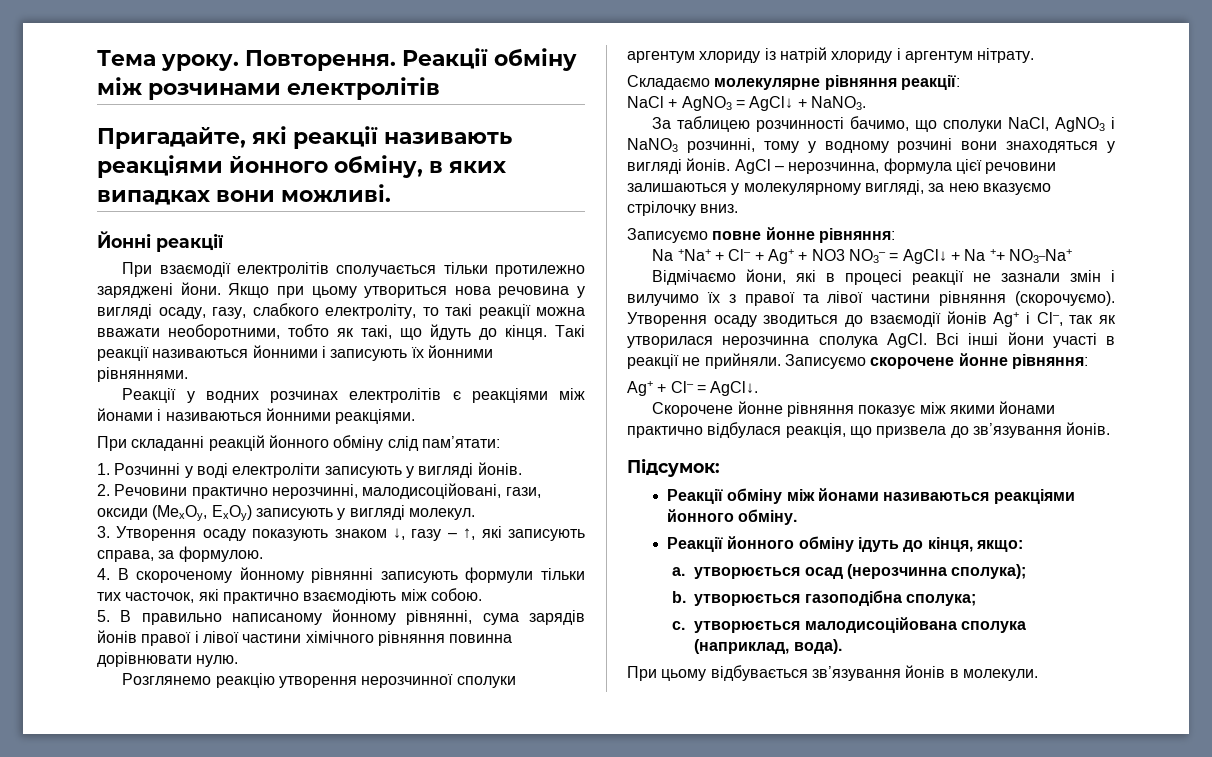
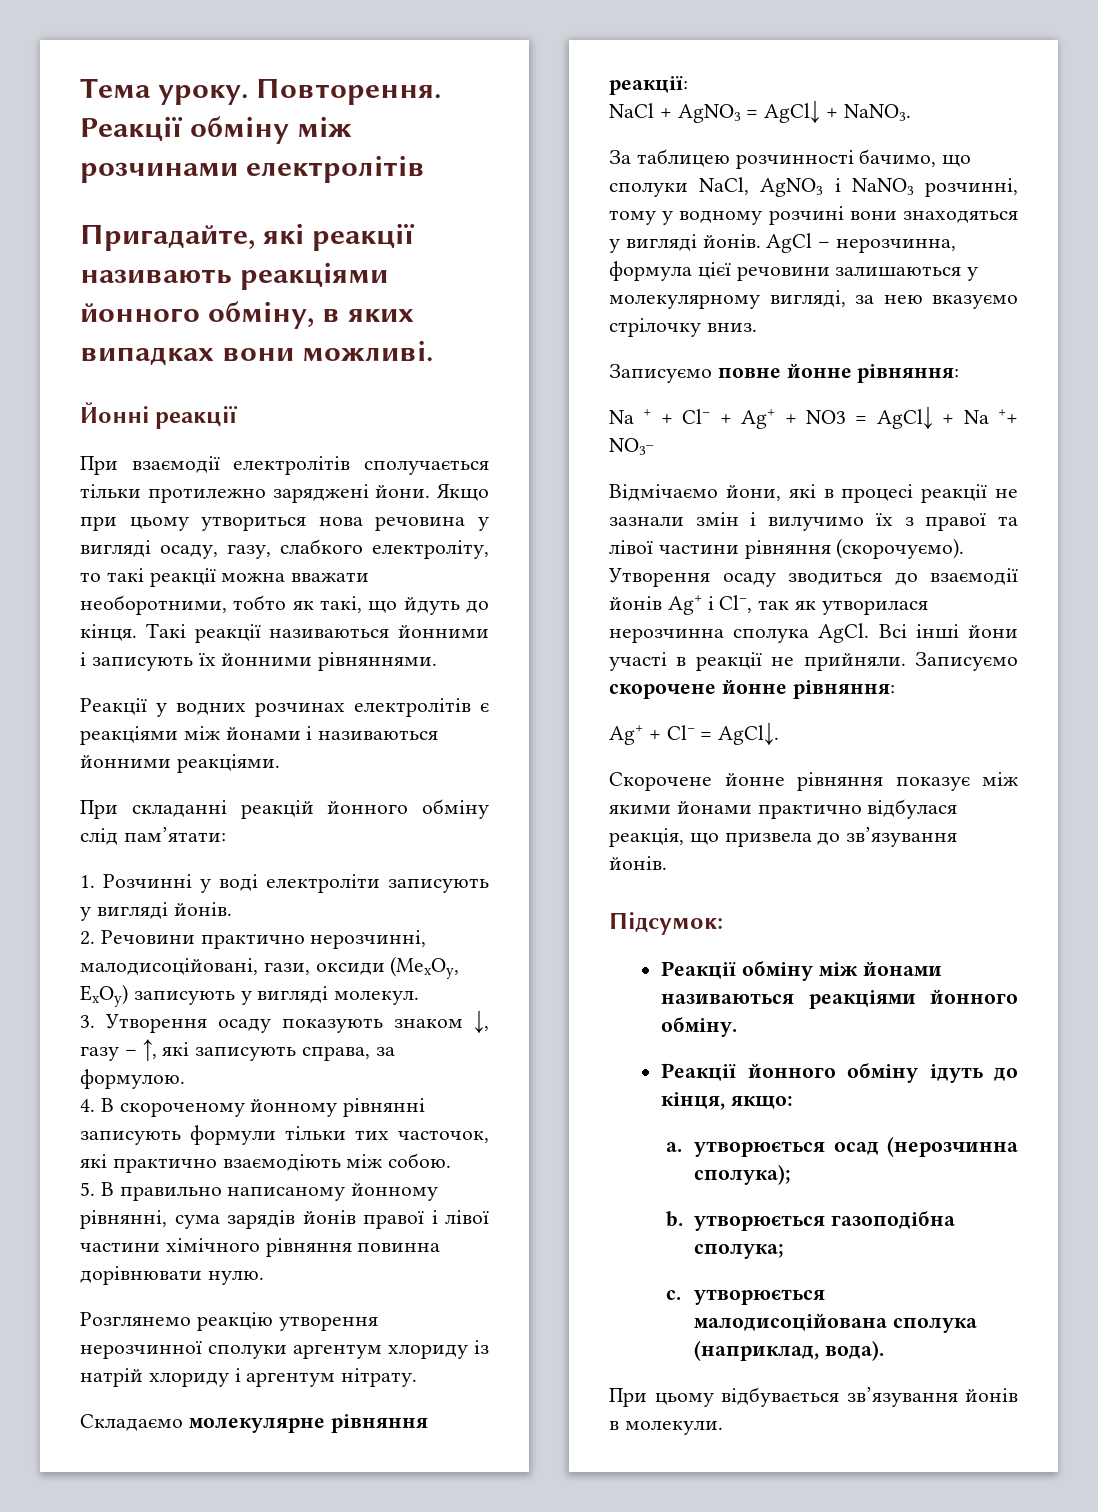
[677,249,711,261] +Na+ -> [643,409,652,416] +
[848,249,886,263] NO3– -> (846, 417) none
[1008,249,1072,263] NO3_Na+ -> [609,438,654,455] NO3_

